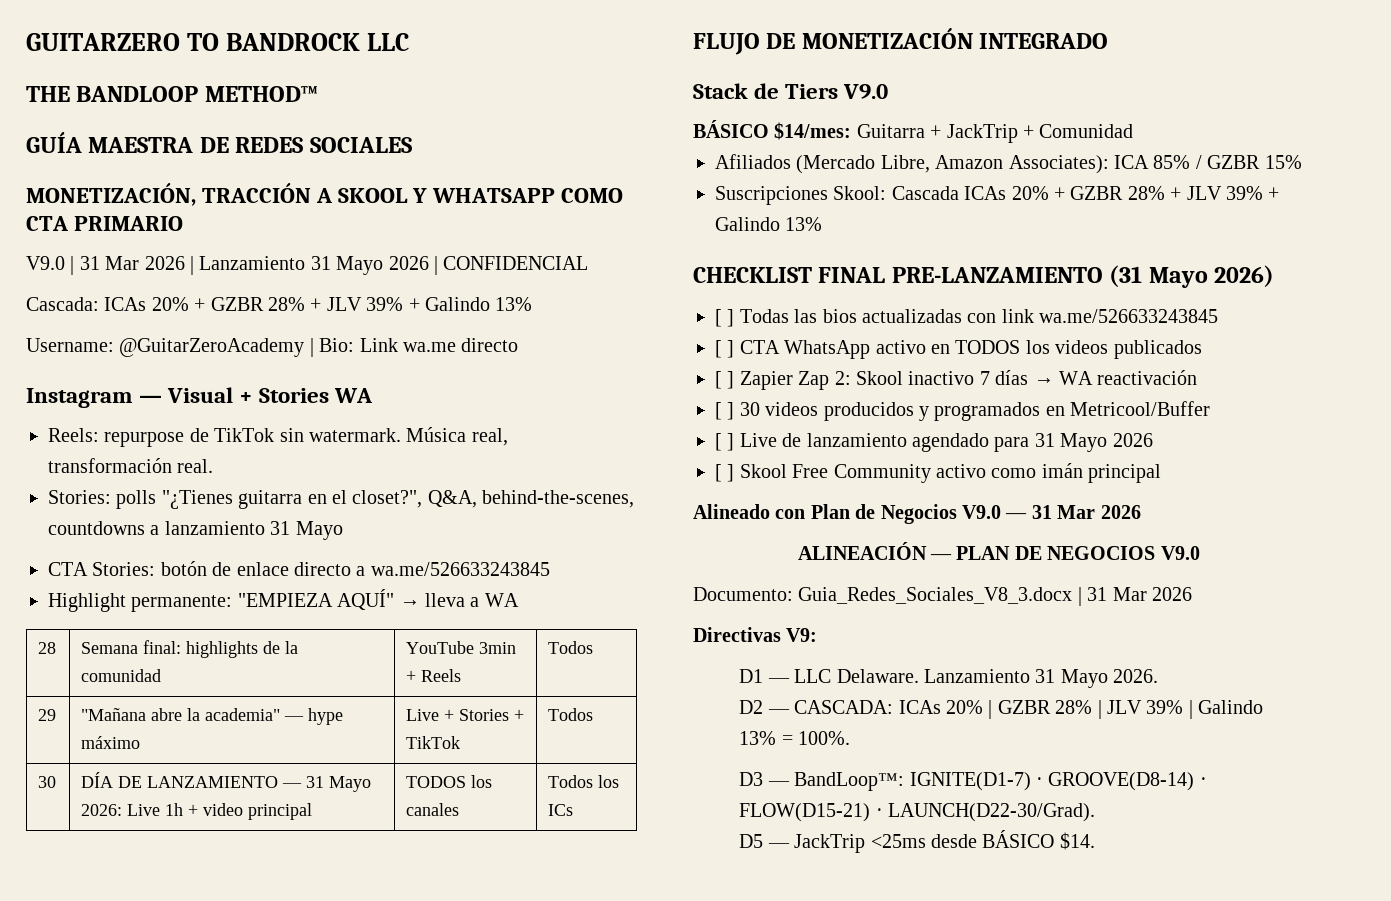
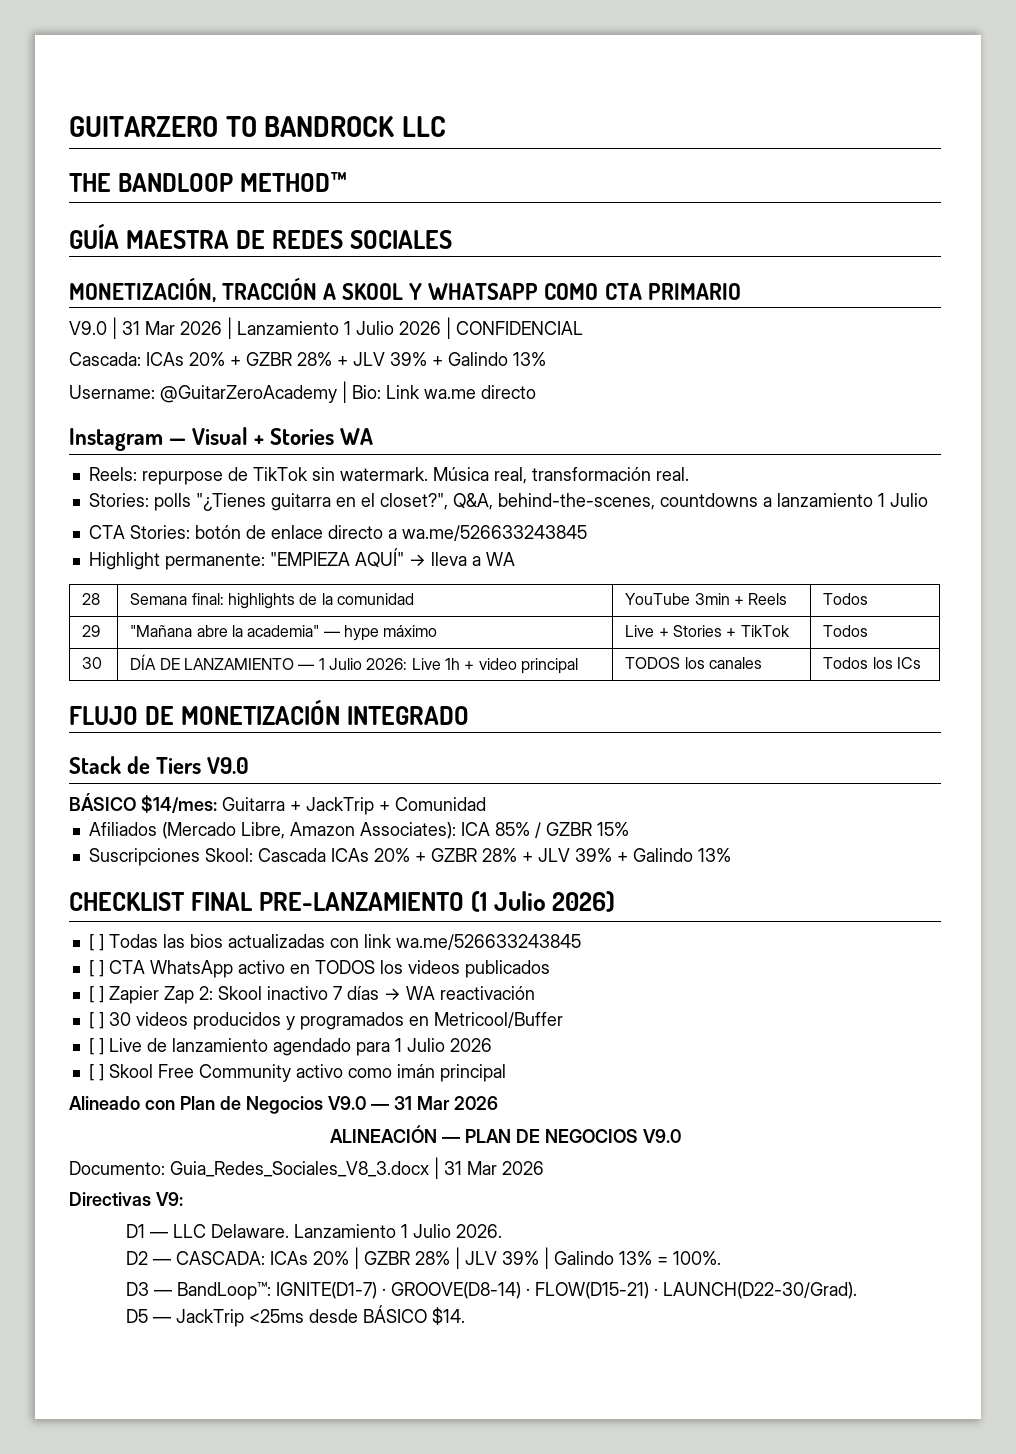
[310,256,384,275] 31 Mayo -> [344,321,394,335] 1 Julio
[270,521,343,540] 31 Mayo -> [877,493,928,507] 1 Julio
[306,776,372,792] 31 Mayo -> [318,658,362,670] 1 Julio
[1109,265,1208,288] (31 Mayo -> [470,891,546,912] (1 Julio
[1034,433,1108,452] 31 Mayo -> [394,1038,445,1052] 1 Julio
[1035,669,1108,688] 31 Mayo -> [401,1224,452,1238] 1 Julio

